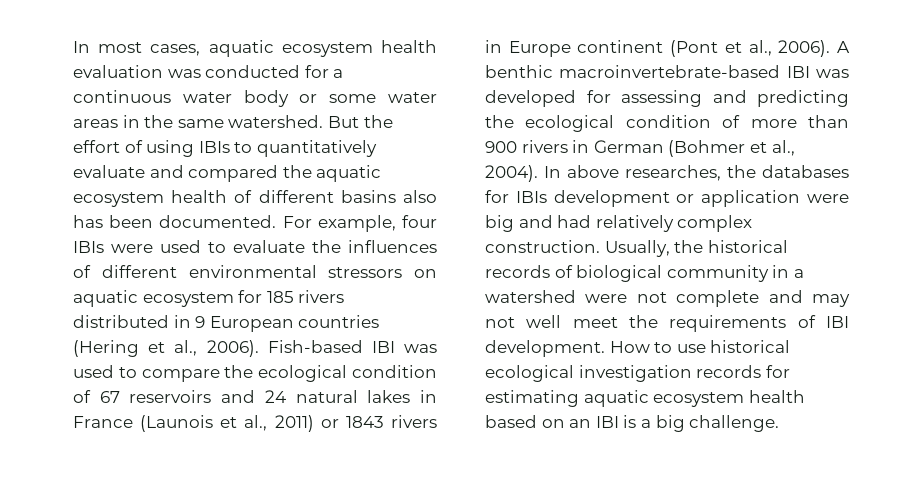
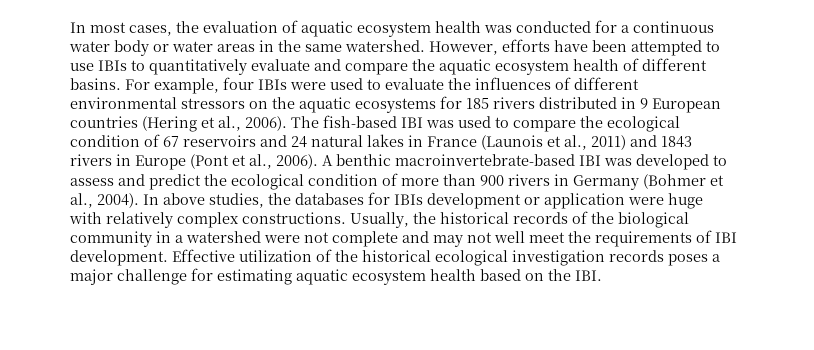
[208,40,437,57] [73,65,163,78] aquatic ecosystem health evaluation -> [176,20,481,37] the evaluation of aquatic ecosystem health
[329,94,377,103] some -> (169, 48) none
[327,115,393,128] [73,140,195,157] But the effort of using -> [429,39,720,56] [70,63,94,71] However, efforts have been attempted to use
[188,165,279,182] compared -> [345,63,408,75] compare
[340,190,437,203] [73,215,277,228] basins also has been documented. -> [70,78,121,90] basins.
[73,290,234,307] aquatic ecosystem -> [272,97,436,113] the aquatic ecosystems
[267,340,363,353] Fish-based -> [291,115,397,128] The fish-based
[320,419,339,428] or -> [630,135,657,147] and
[577,40,664,53] continent -> (186, 162) none
[586,90,849,107] for assessing and predicting -> [713,155,727,166] [70,174,201,190] to assess and predict
[593,140,664,153] German -> [573,175,639,190] Germany
[625,165,721,181] researches, -> [209,193,264,208] studies,
[485,215,592,232] big and had -> [668,193,703,209] [69,212,102,224] huge with
[485,240,600,253] construction. -> [242,212,346,224] constructions.
(573, 271) none -> [591,212,614,224] the
[609,340,791,353] [485,365,762,382] How to use historical ecological investigation records -> [172,249,720,266] [70,269,187,285] Effective utilization of the historical ecological investigation records poses a major challenge
[569,415,780,432] an IBI is a big challenge. -> [548,269,602,281] the IBI.

